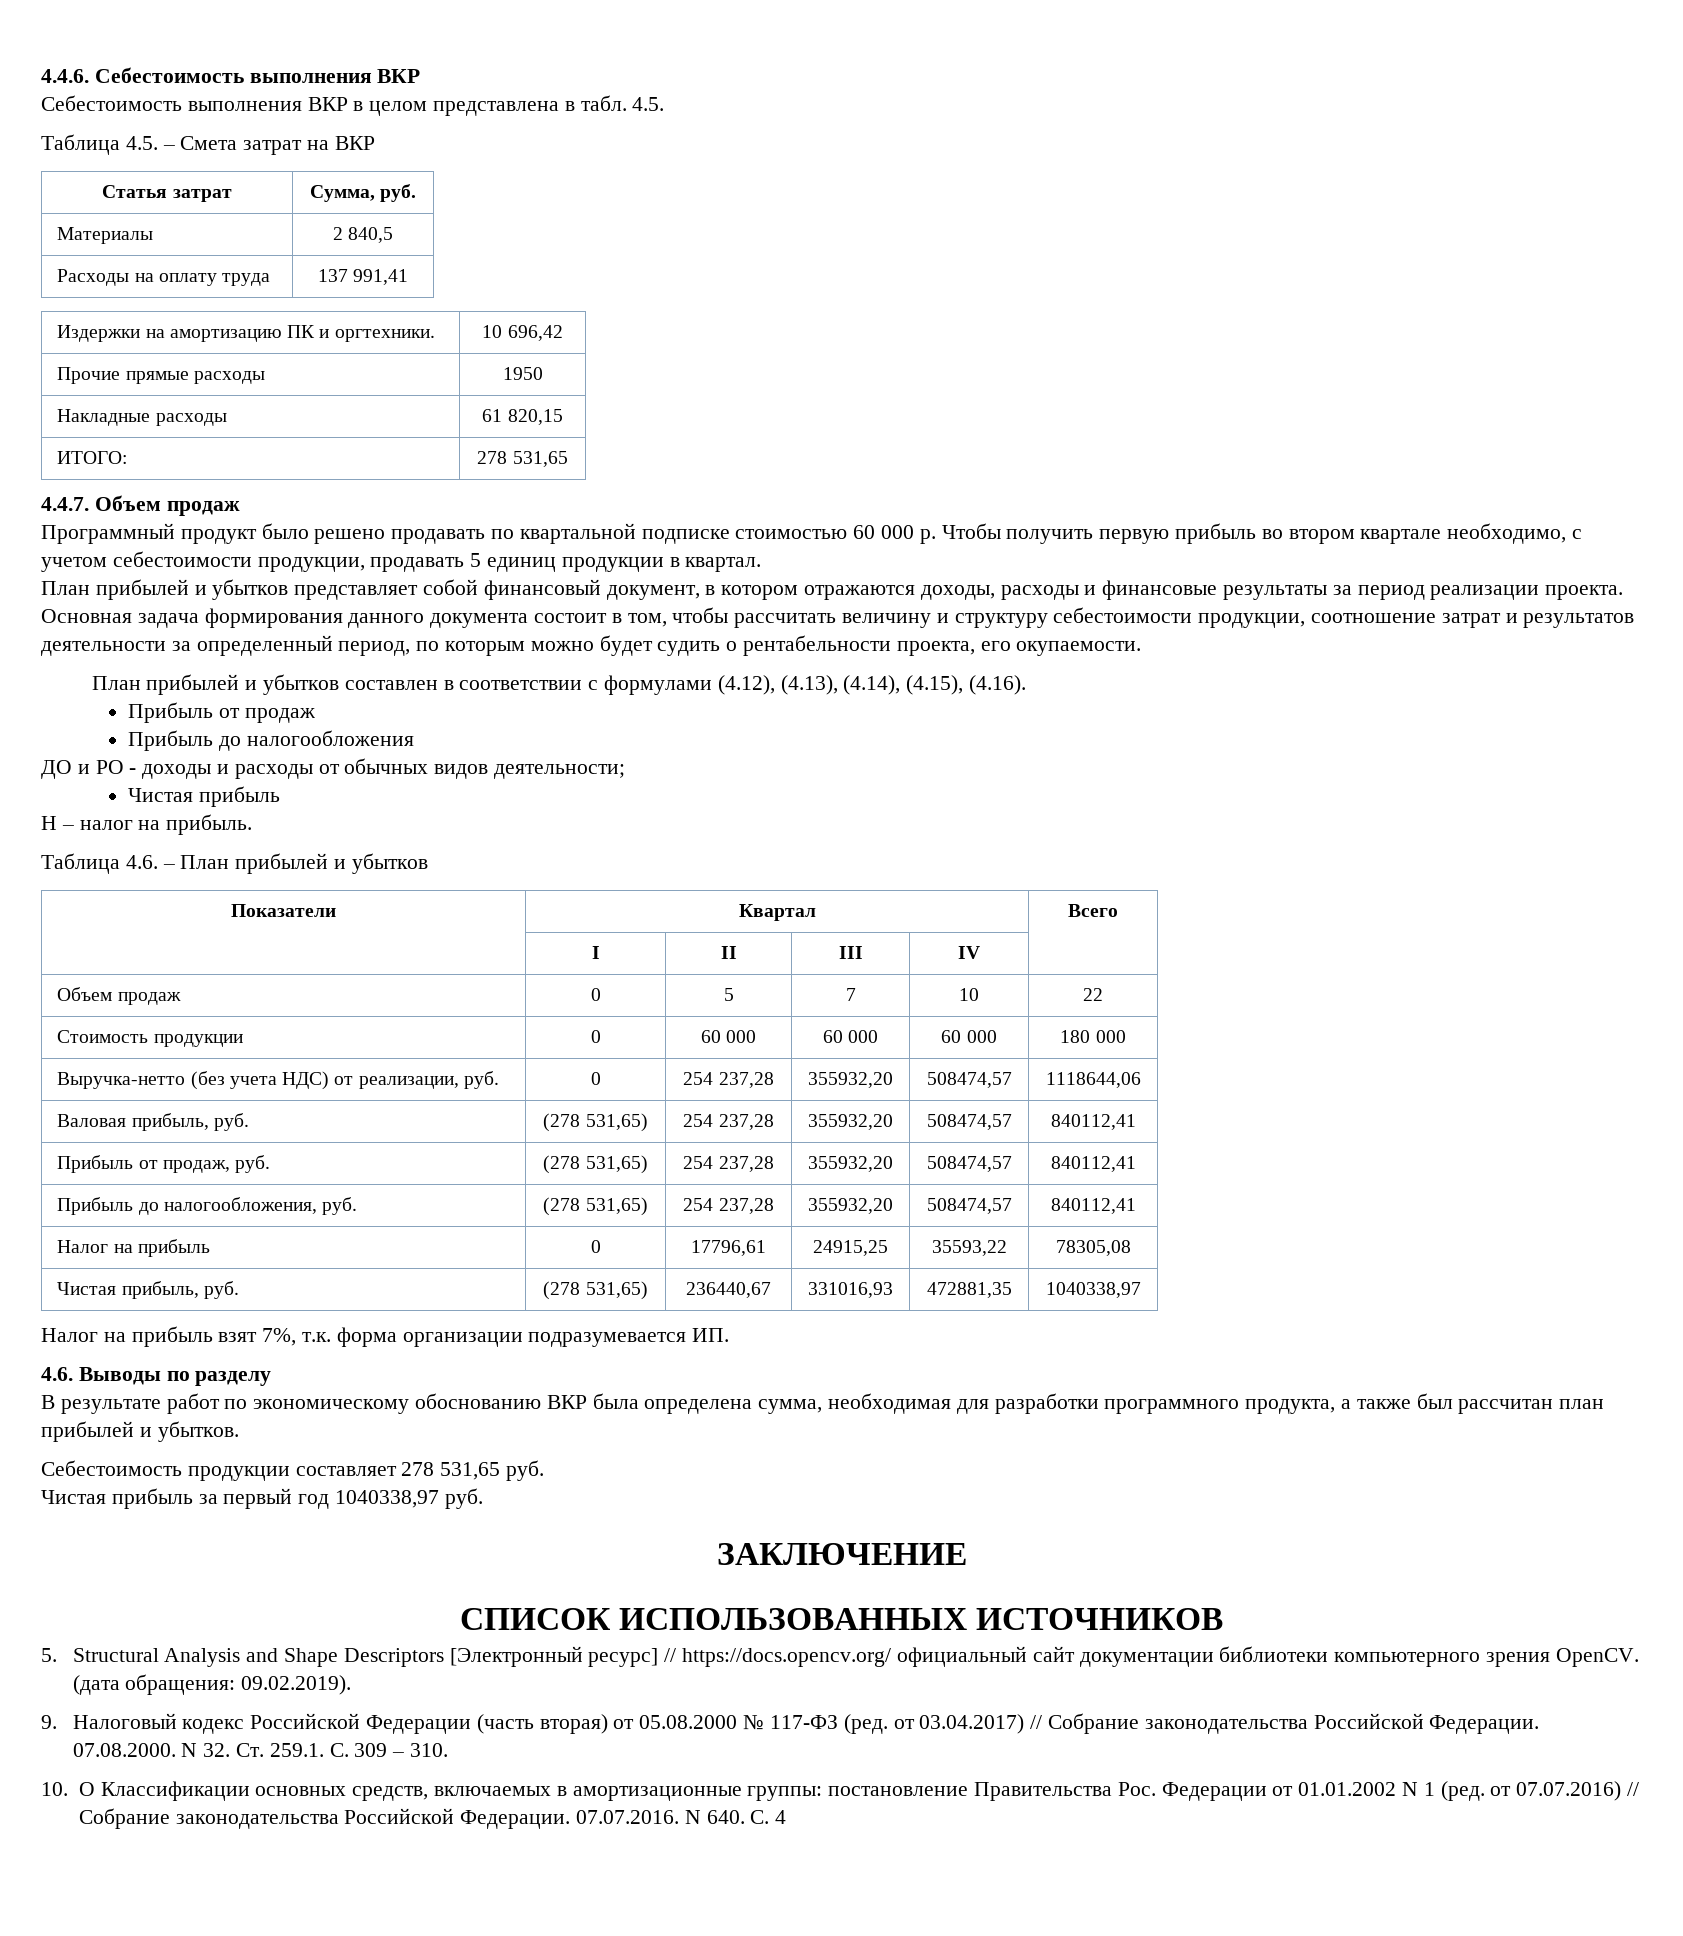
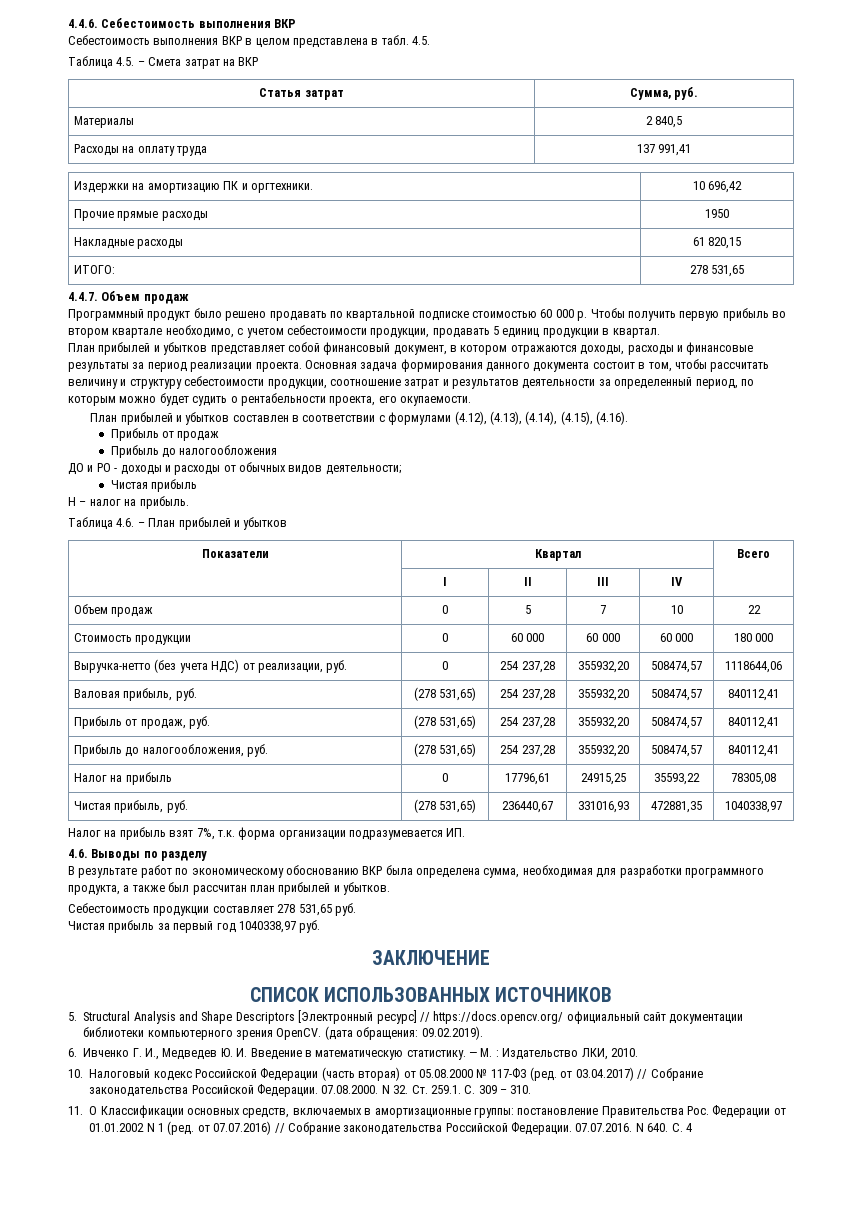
[41,1715,57,1729] 9. -> [68,1048,638,1060] [68,1069,83,1078] 6. Ивченко Г. И., Медведев Ю. И. Введение в математическую статистику. — М. : Издательство ЛКИ, 2010. // 10.
[41,1782,68,1796] 10. -> [68,1106,83,1115] 11.

